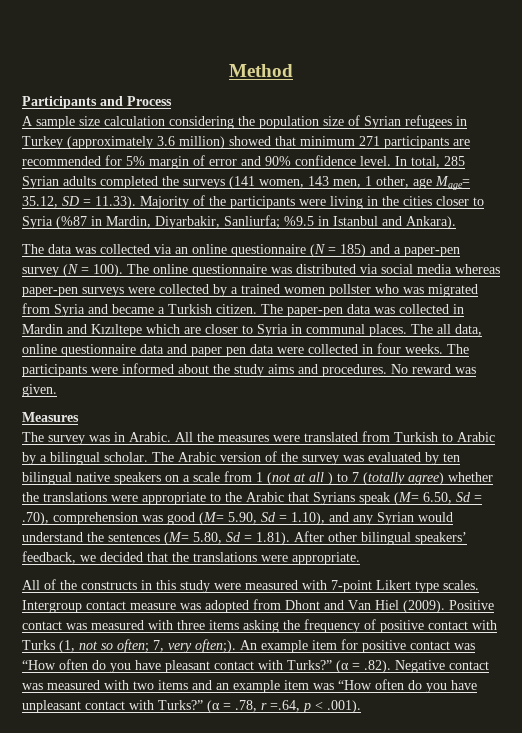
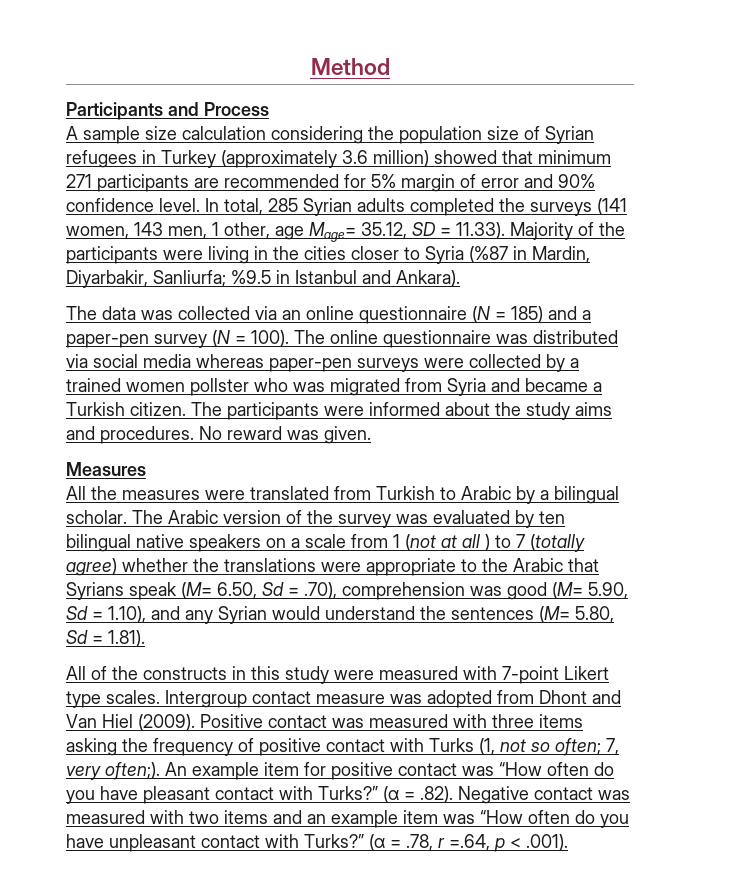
[287,304,464,317] [22,324,482,337] [22,343,469,357] paper-pen data was collected in Mardin and Kızıltepe which are closer to Syria in communal places. The all data, online questionnaire data and paper pen data were collected in four weeks. The -> (222, 409) none
[22,432,171,445] The survey was in Arabic. -> (146, 469) none
[294,531,467,545] [22,551,360,565] After other bilingual speakers’ feedback, we decided that the translations were appropriate. -> (145, 638) none

